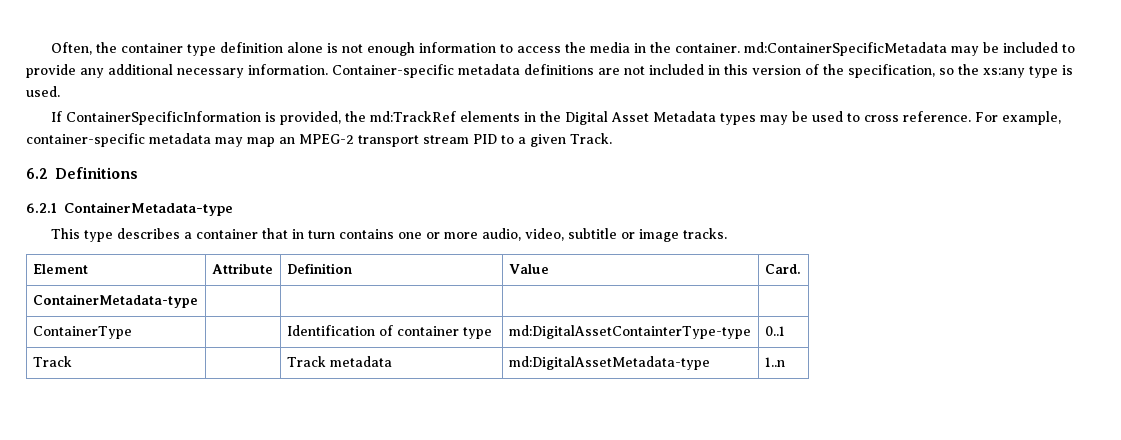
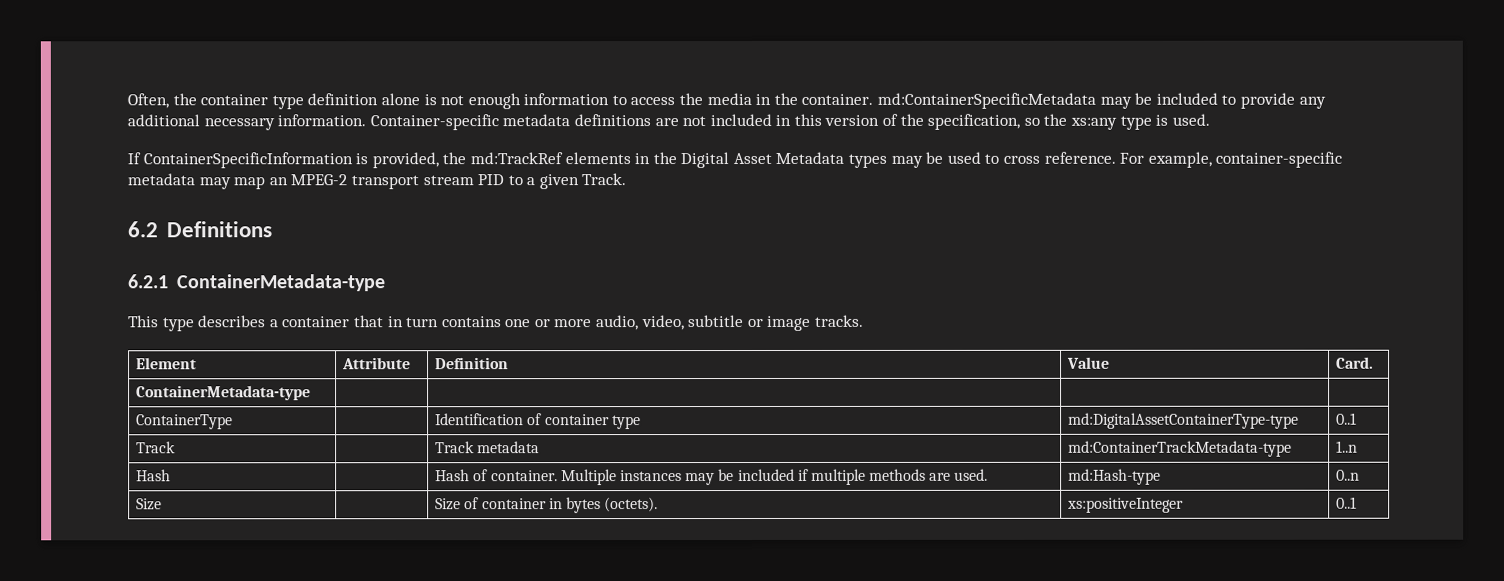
[508,325,751,339] md:DigitalAssetContainterType-type -> [1068,412,1300,429] md:DigitalAssetContainerType-type
[508,356,710,370] md:DigitalAssetMetadata-type -> [1068,440,1293,457] md:ContainerTrackMetadata-type
(785, 362) none -> [136,469,172,482] [435,468,989,486] [1068,468,1162,485] [1336,469,1361,481] [136,498,163,511] [435,497,659,514] [1067,497,1185,513] [1336,496,1358,509] // Hash | | Hash of container. Multiple instances may be included if multiple methods are used. | md:Hash-type | 0..n // Size | | Size of container in bytes (octets). | xs:positiveInteger | 0..1

